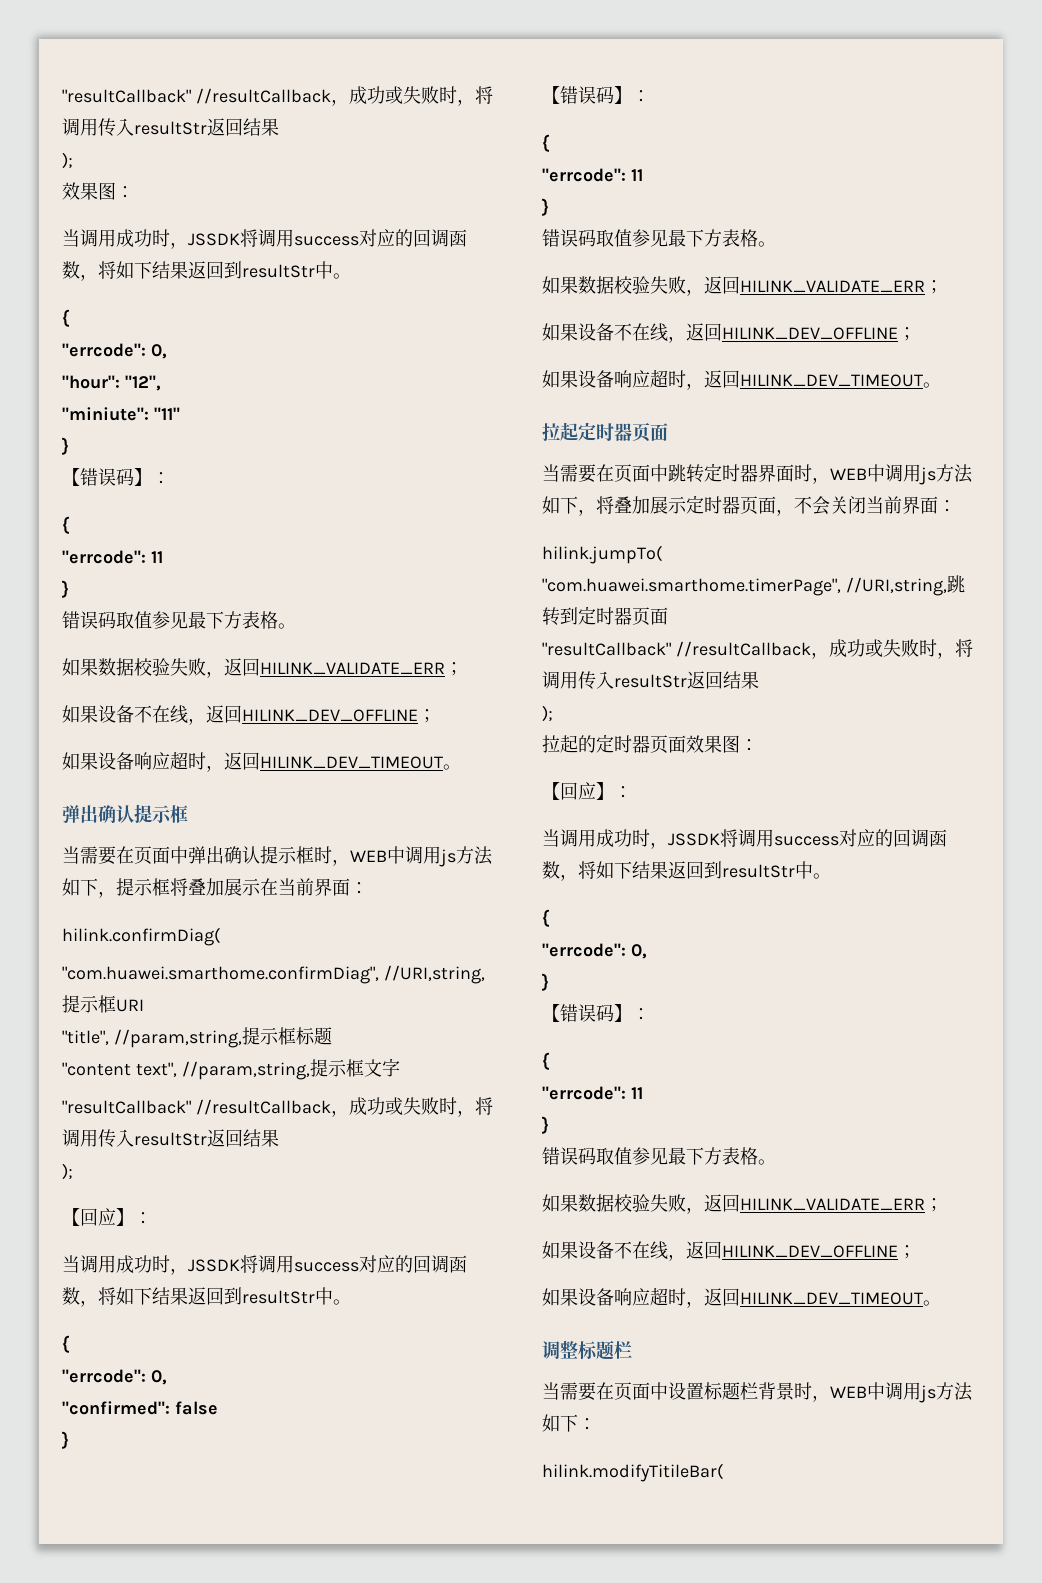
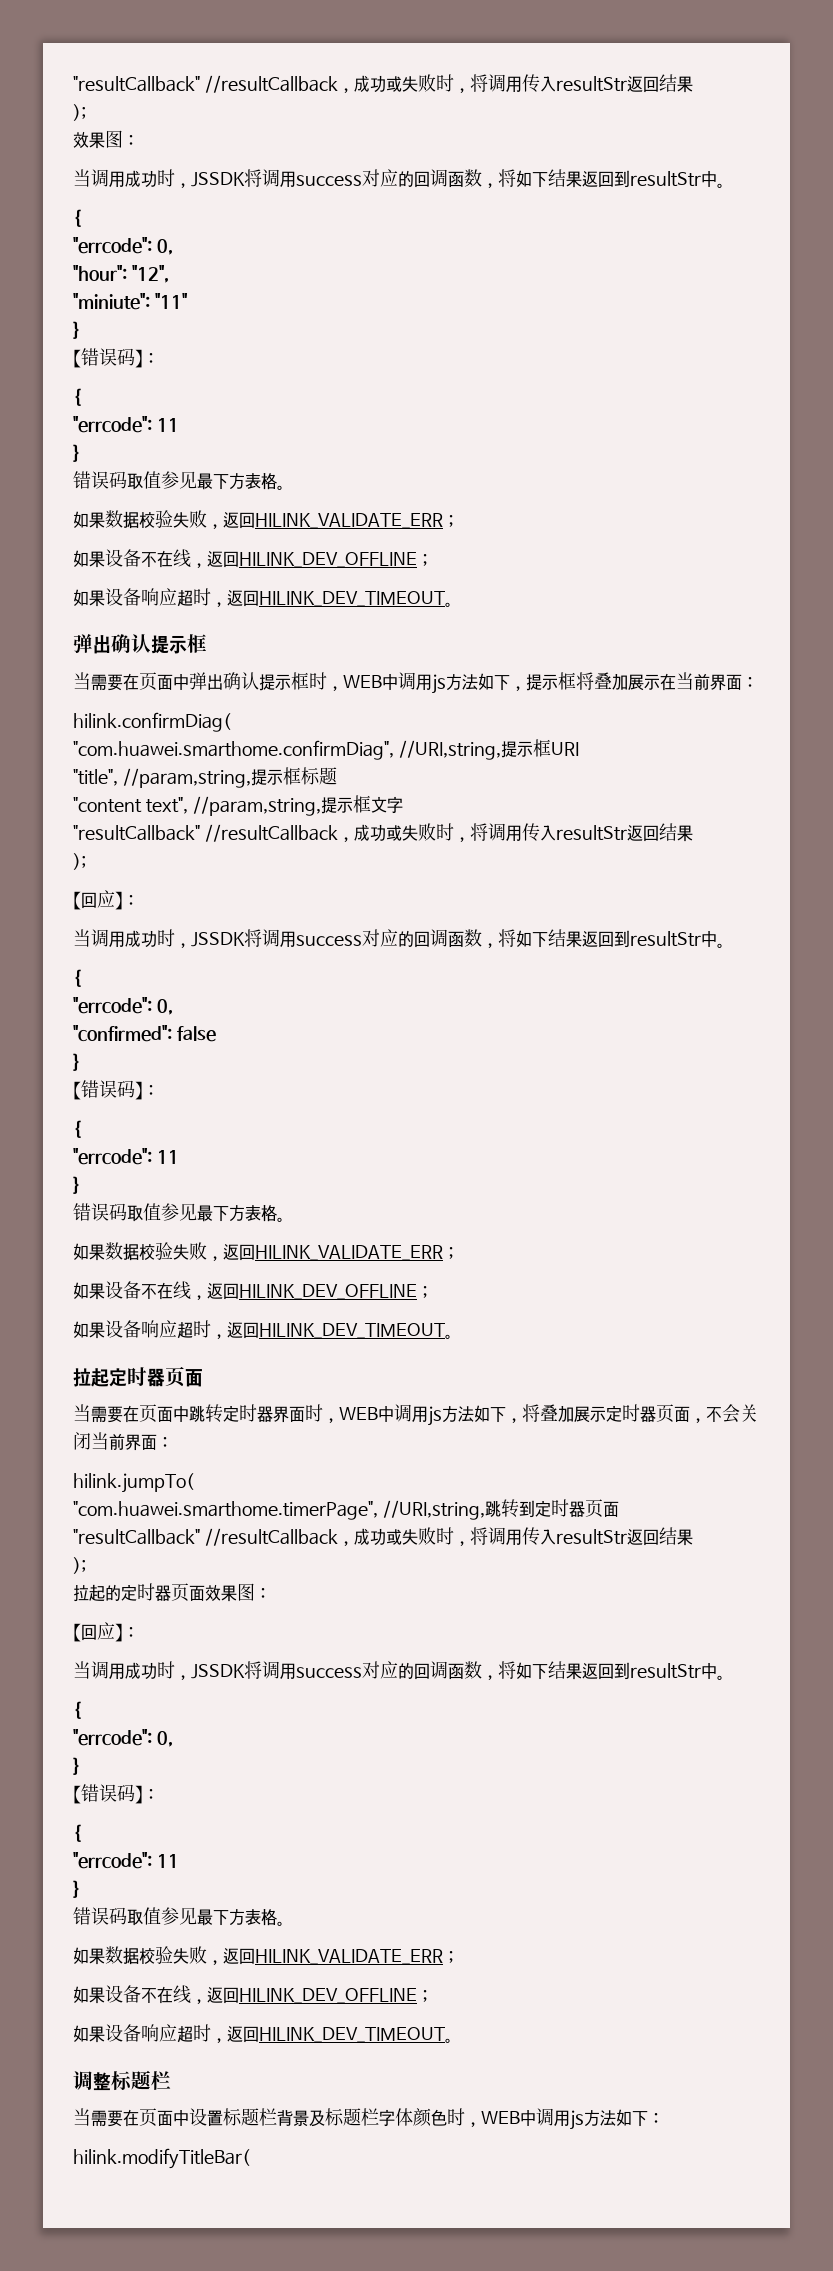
(794, 1391) none -> [309,2108,447,2127] 及标题栏字体颜色
[542,1463,723,1482] hilink.modifyTitileBar( -> [73,2148,250,2169] hilink.modifyTitleBar(

